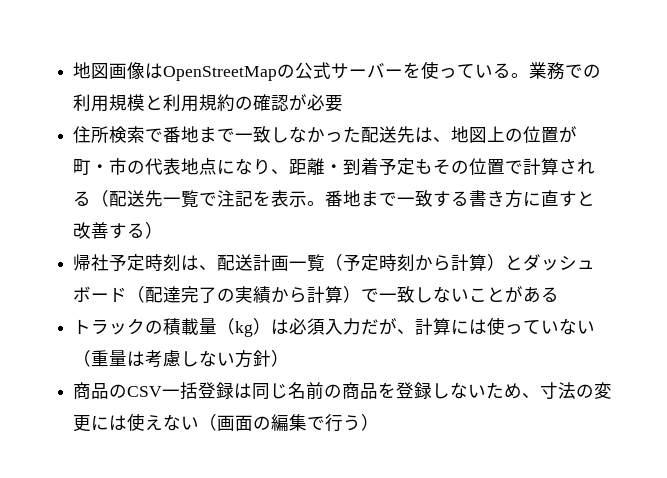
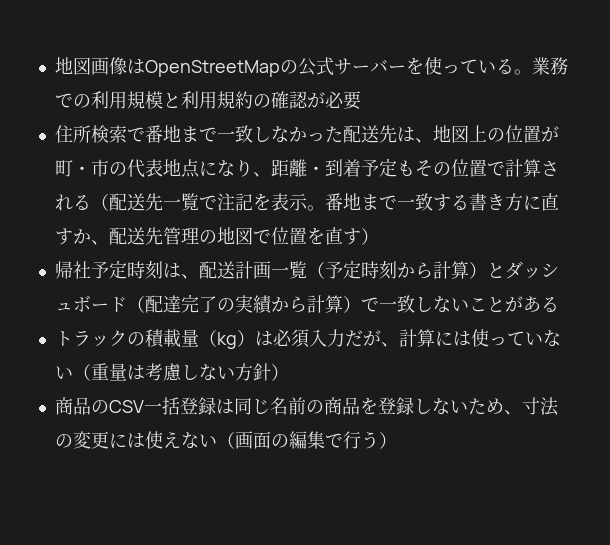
[577,191,596,206] [73,222,146,239] と改善する -> [72,227,361,245] か、配送先管理の地図で位置を直す

